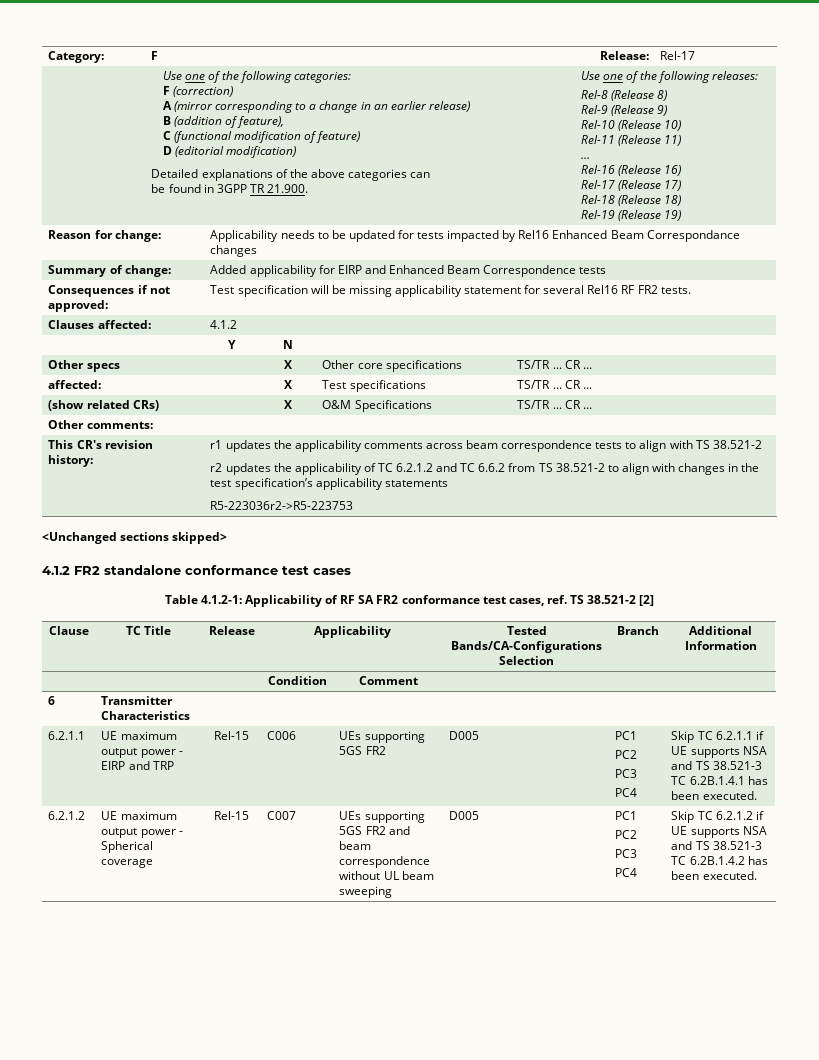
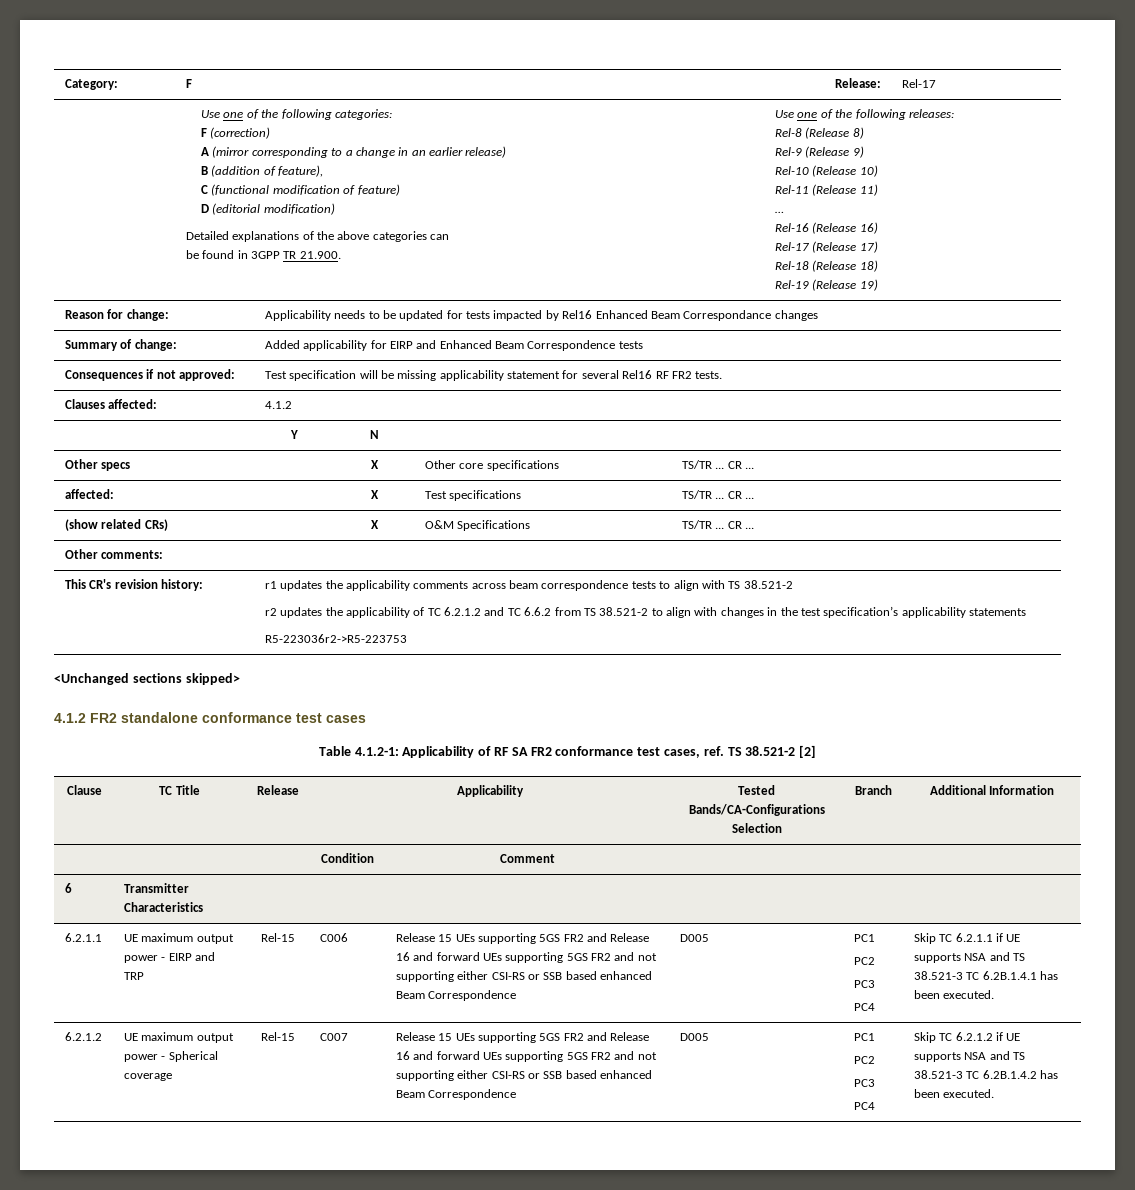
[339,731,425,743] [339,746,386,755] UEs supporting 5GS FR2 -> [395,933,650,944] [395,952,657,963] [395,971,653,982] [395,990,517,1001] Release 15 UEs supporting 5GS FR2 and Release 16 and forward UEs supporting 5GS FR2 and not supporting either CSI-RS or SSB based enhanced Beam Correspondence
[339,811,425,823] [339,826,410,835] [339,841,372,850] [339,856,431,868] [339,871,434,880] [339,886,393,898] UEs supporting 5GS FR2 and beam correspondence without UL beam sweeping -> [395,1032,650,1043] [395,1051,657,1062] [395,1070,653,1081] [395,1089,517,1100] Release 15 UEs supporting 5GS FR2 and Release 16 and forward UEs supporting 5GS FR2 and not supporting either CSI-RS or SSB based enhanced Beam Correspondence

